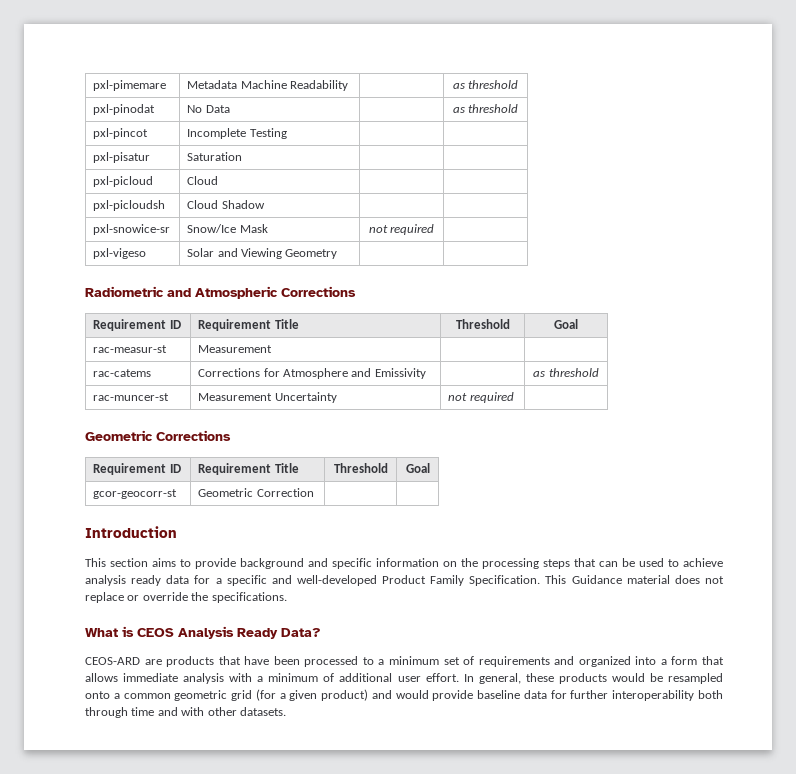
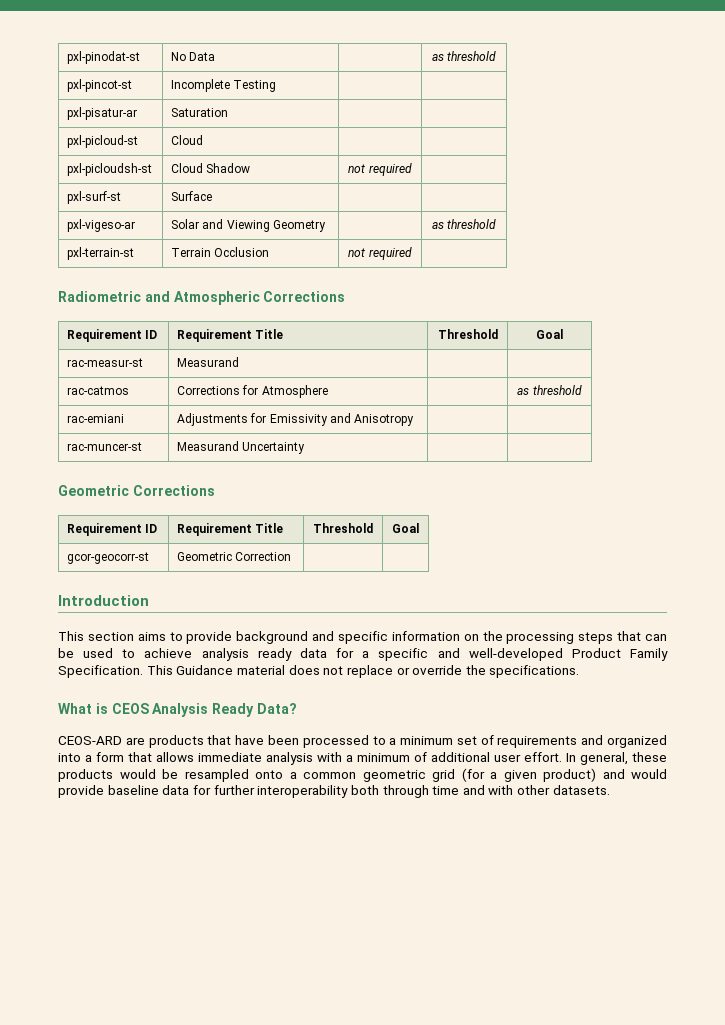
[93,80,167,91] [187,80,349,91] [452,80,519,89] [93,104,156,115] pxl-pimemare | Metadata Machine Readability | | as threshold // pxl-pinodat -> [67,51,141,64] pxl-pinodat-st
[93,128,149,139] pxl-pincot -> [67,79,133,92] pxl-pincot-st
[93,152,151,163] pxl-pisatur -> [67,107,138,120] pxl-pisatur-ar
[93,176,154,187] pxl-picloud -> [67,135,139,148] pxl-picloud-st
[93,200,166,211] pxl-picloudsh -> [67,163,153,176] pxl-picloudsh-st
[93,224,171,235] [187,224,268,233] [368,224,435,235] [93,248,147,259] | // pxl-snowice-sr | Snow/Ice Mask | not required | // pxl-vigeso -> [348,163,412,176] [67,191,122,204] [171,191,213,201] [67,219,136,232] not required | // pxl-surf-st | Surface | | // pxl-vigeso-ar
(338, 254) none -> [431,219,497,229] [67,247,135,260] [171,247,270,257] [348,247,412,260] | as threshold // pxl-terrain-st | Terrain Occlusion | not required
[198,345,273,353] [93,369,152,377] Measurement | | // rac-catems -> [177,357,240,367] [67,386,130,395] Measurand | | // rac-catmos
[351,368,426,379] [533,368,599,377] and Emissivity | | as threshold -> [517,385,582,395] [67,414,125,423] [177,413,415,426] | | as threshold // rac-emiani | Adjustments for Emissivity and Anisotropy | |
[198,393,273,401] Measurement -> [177,441,240,451] Measurand
[448,392,514,403] not required -> (306, 448) none

